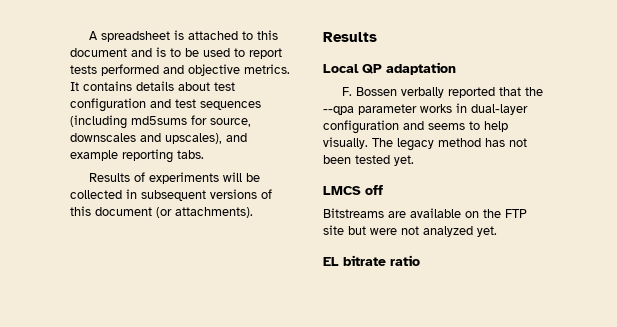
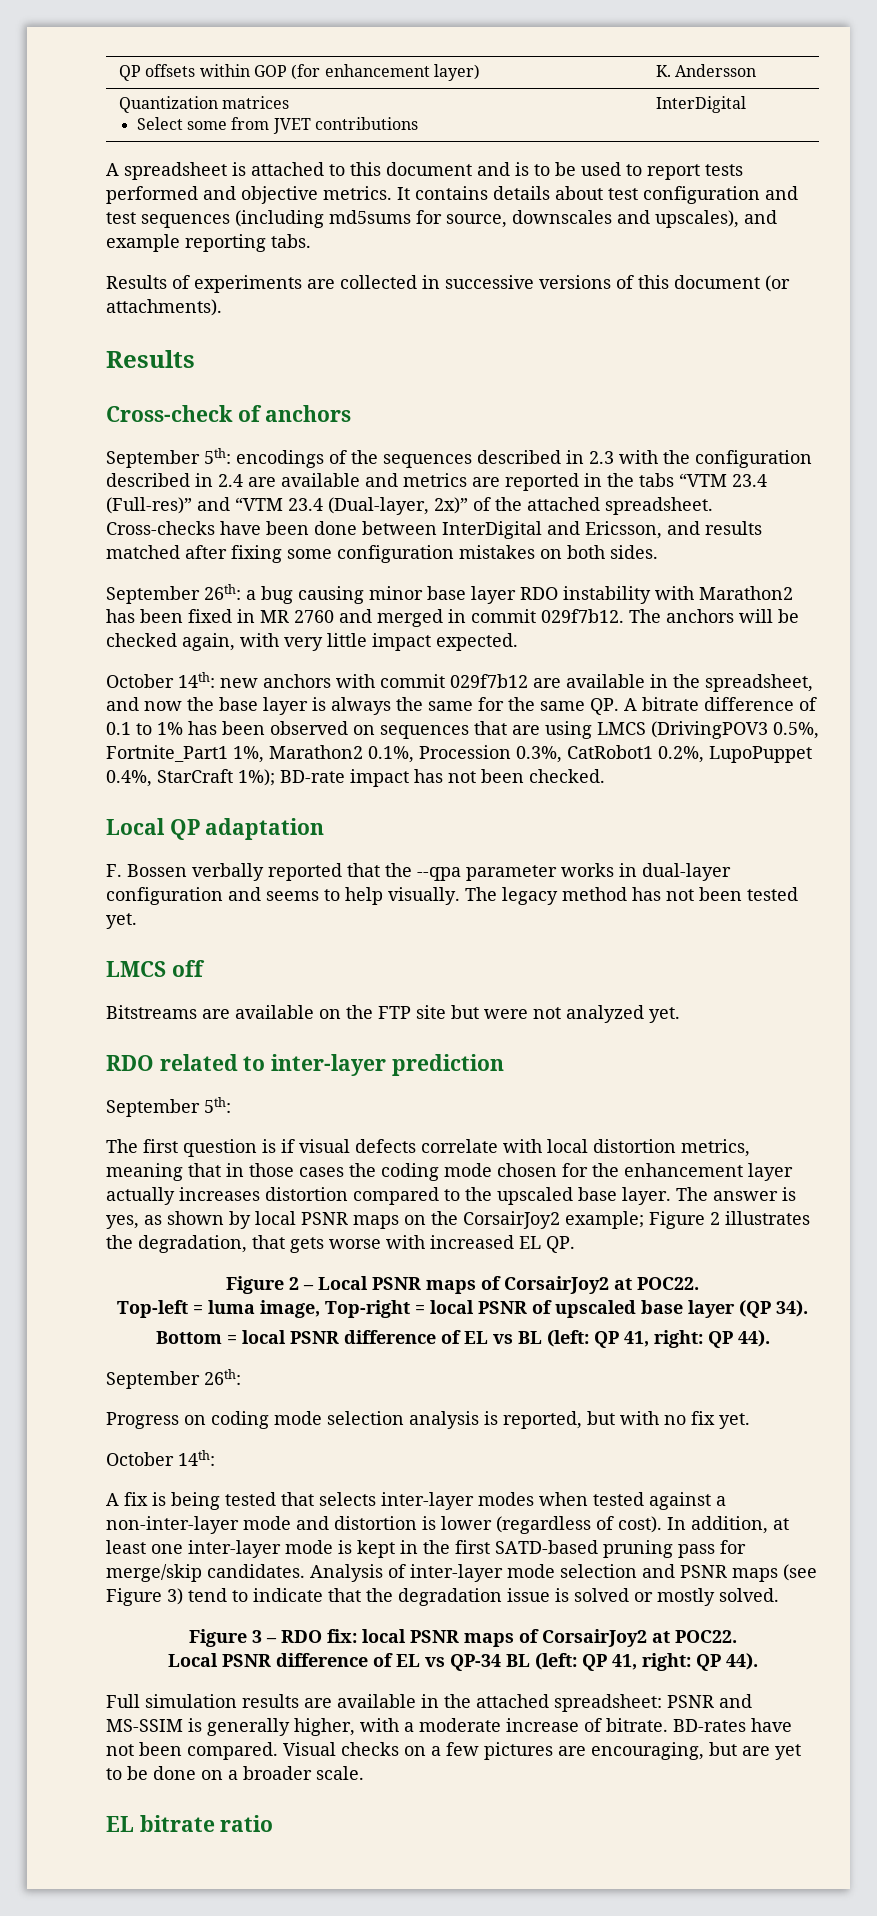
(89, 35) none -> [119,64,481,81] [656,64,757,77] [119,96,290,113] [136,117,419,134] [656,96,747,113] QP offsets within GOP (for enhancement layer) | K. Andersson // Quantization matrices // Select some from JVET contributions | InterDigital //
[223,172,261,182] will be -> [307,279,335,289] are
[141,190,206,201] subsequent -> [445,275,534,289] successive
(377, 37) none -> [106,405,352,422] [106,448,812,468] [106,473,767,491] [106,497,713,515] [106,521,762,539] [106,545,658,563] [106,584,793,604] [106,609,799,627] [106,633,518,651] [106,672,813,692] [106,697,817,715] [106,721,819,739] [106,745,812,763] [106,769,605,787] // Cross-check of anchors // September 5th: encodings of the sequences described in 2.3 with the configuration described in 2.4 are available and metrics are reported in the tabs “VTM 23.4 (Full-res)” and “VTM 23.4 (Dual-layer, 2x)” of the attached spreadsheet. Cross-checks have been done between InterDigital and Ericsson, and results matched after fixing some configuration mistakes on both sides. // September 26th: a bug causing minor base layer RDO instability with Marathon2 has been fixed in MR 2760 and merged in commit 029f7b12. The anchors will be checked again, with very little impact expected. // October 14th: new anchors with commit 029f7b12 are available in the spreadsheet, and now the base layer is always the same for the same QP. A bitrate difference of 0.1 to 1% has been observed on sequences that are using LMCS (DrivingPOV3 0.5%, Fortnite_Part1 1%, Marathon2 0.1%, Procession 0.3%, CatRobot1 0.2%, LupoPuppet 0.4%, StarCraft 1%); BD-rate impact has not been checked.
(497, 231) none -> [106,1054,504,1076] [106,1097,231,1117] [106,1139,750,1157] [106,1163,793,1181] [106,1187,796,1205] [106,1211,810,1229] [106,1235,575,1253] [226,1276,699,1294] [117,1300,808,1318] [155,1330,770,1348] [106,1369,241,1389] [106,1411,750,1429] [106,1450,215,1466] [106,1492,726,1510] [106,1516,789,1534] [106,1540,746,1558] [106,1564,817,1582] [106,1588,779,1606] [188,1629,737,1647] [167,1653,758,1671] [106,1694,752,1712] [106,1718,792,1736] [106,1742,801,1760] [106,1766,364,1780] // RDO related to inter-layer prediction // September 5th: // The first question is if visual defects correlate with local distortion metrics, meaning that in those cases the coding mode chosen for the enhancement layer actually increases distortion compared to the upscaled base layer. The answer is yes, as shown by local PSNR maps on the CorsairJoy2 example; Figure 2 illustrates the degradation, that gets worse with increased EL QP. // Figure 2 – Local PSNR maps of CorsairJoy2 at POC22. // Top-left = luma image, Top-right = local PSNR of upscaled base layer (QP 34). // Bottom = local PSNR difference of EL vs BL (left: QP 41, right: QP 44). // September 26th: // Progress on coding mode selection analysis is reported, but with no fix yet. // October 14th: // A fix is being tested that selects inter-layer modes when tested against a non-inter-layer mode and distortion is lower (regardless of cost). In addition, at least one inter-layer mode is kept in the first SATD-based pruning pass for merge/skip candidates. Analysis of inter-layer mode selection and PSNR maps (see Figure 3) tend to indicate that the degradation issue is solved or mostly solved. // Figure 3 – RDO fix: local PSNR maps of CorsairJoy2 at POC22. // Local PSNR difference of EL vs QP-34 BL (left: QP 41, right: QP 44). // Full simulation results are available in the attached spreadsheet: PSNR and MS-SSIM is generally higher, with a moderate increase of bitrate. BD-rates have not been compared. Visual checks on a few pictures are encouraging, but are yet to be done on a broader scale.

